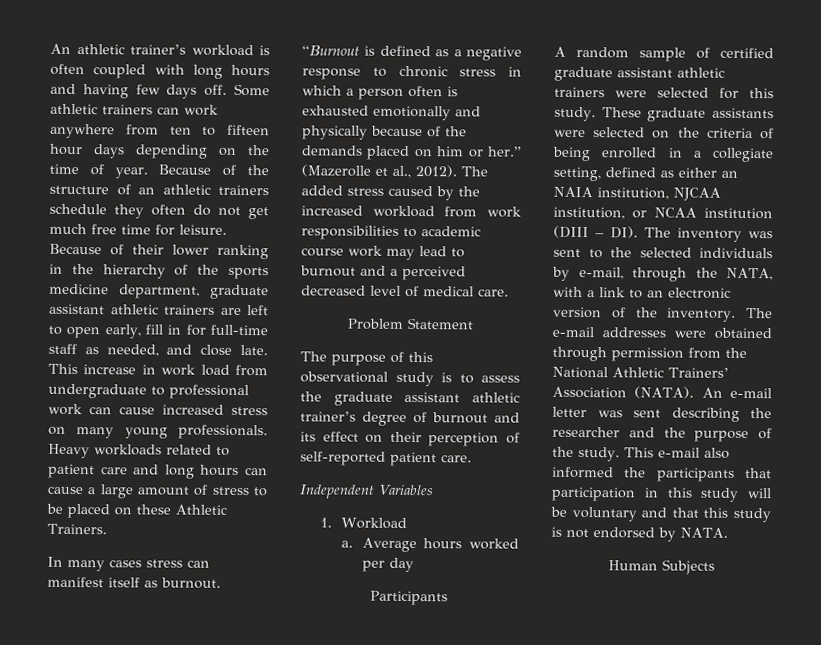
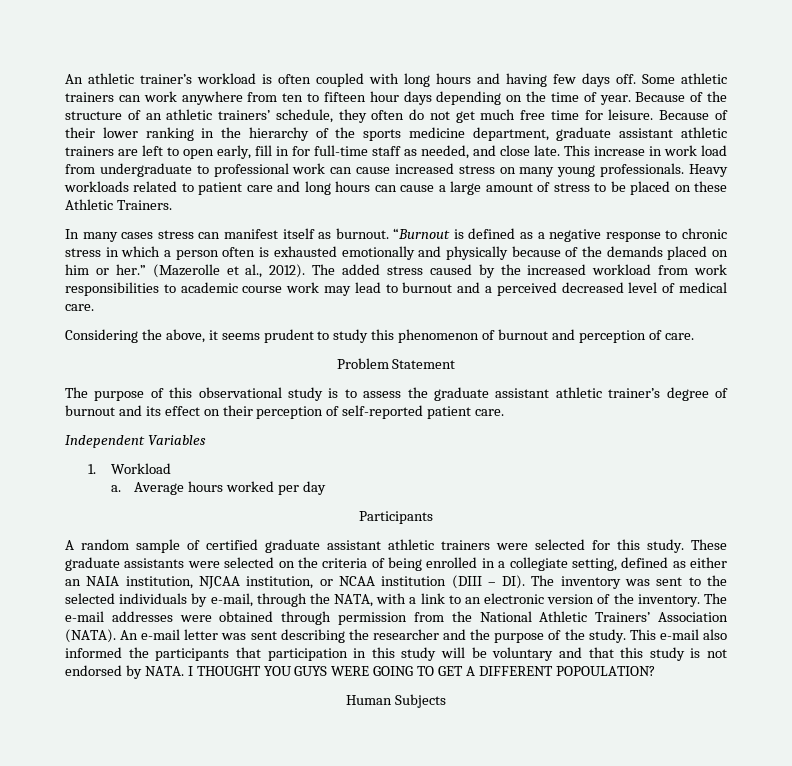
[218,184,269,196] [49,203,107,215] trainers schedule -> [218,109,333,123] trainers’ schedule,
(509, 292) none -> [65,329,694,343] // Considering the above, it seems prudent to study this phenomenon of burnout and perception of care.
(728, 532) none -> [187,666,655,676] I THOUGHT YOU GUYS WERE GOING TO GET A DIFFERENT POPOULATION?

